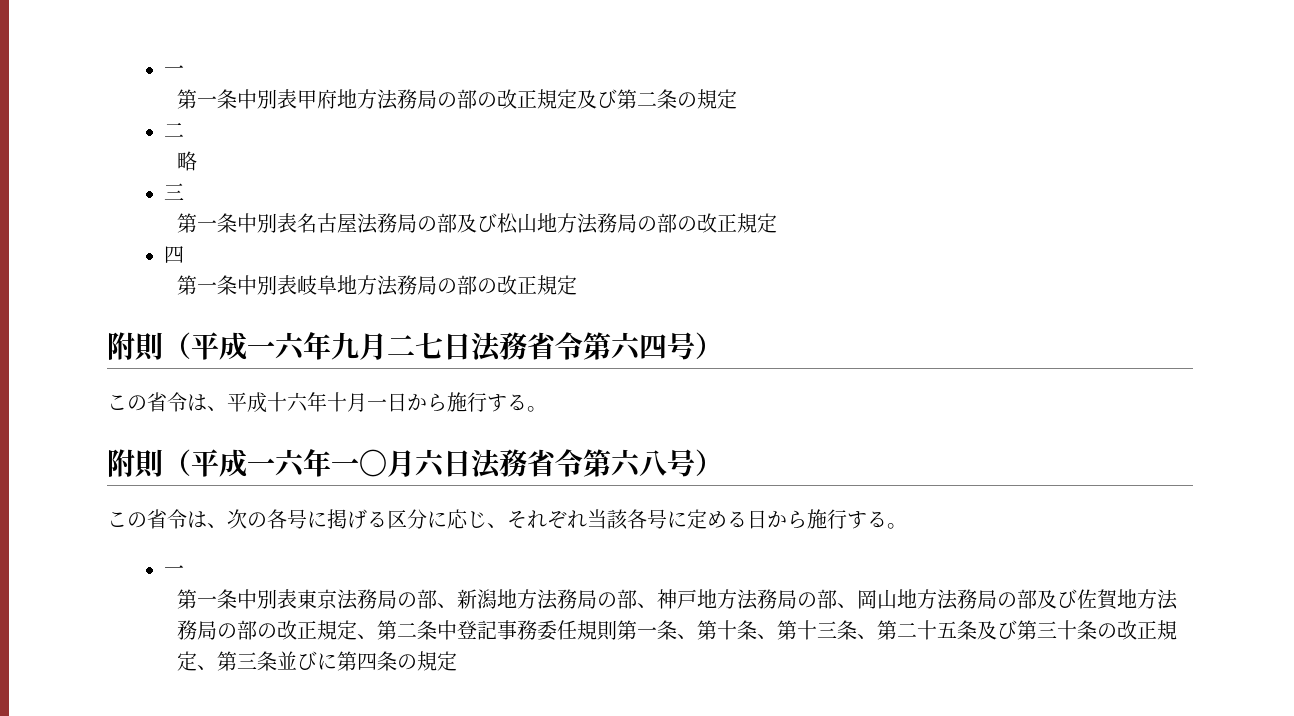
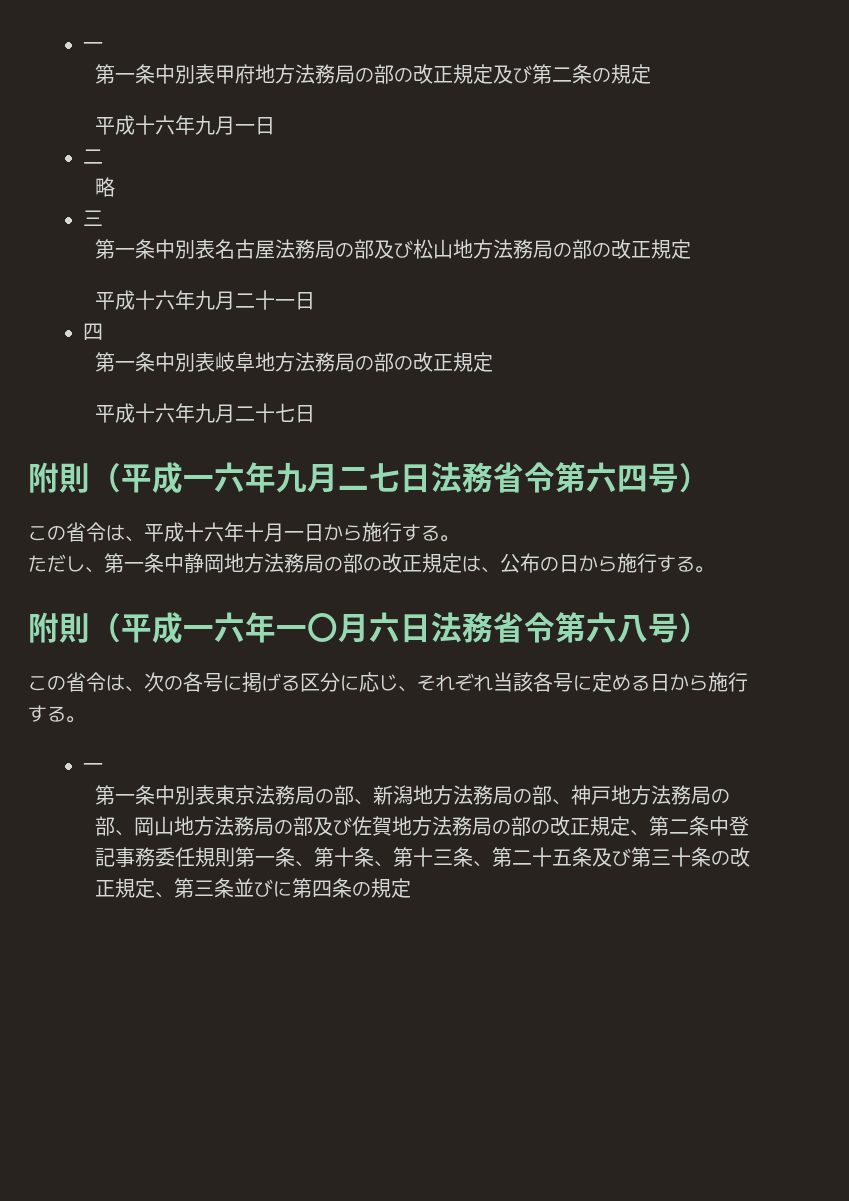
(737, 99) none -> [94,115,275,135] // 平成十六年九月一日
(777, 223) none -> [94,290,315,310] // 平成十六年九月二十一日
(577, 285) none -> [94,403,315,423] // 平成十六年九月二十七日
(547, 409) none -> [28,553,714,573] // ただし、第一条中静岡地方法務局の部の改正規定は、公布の日から施行する。

